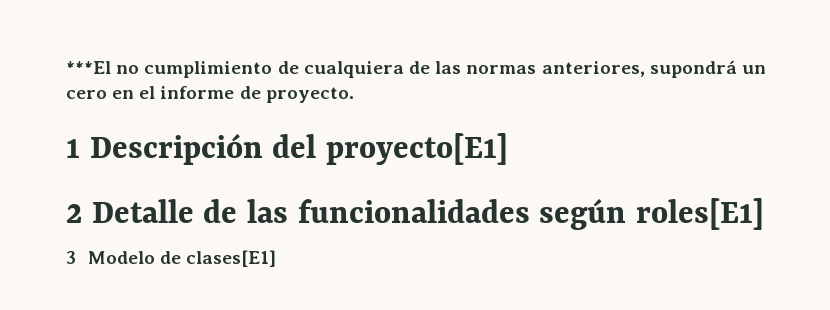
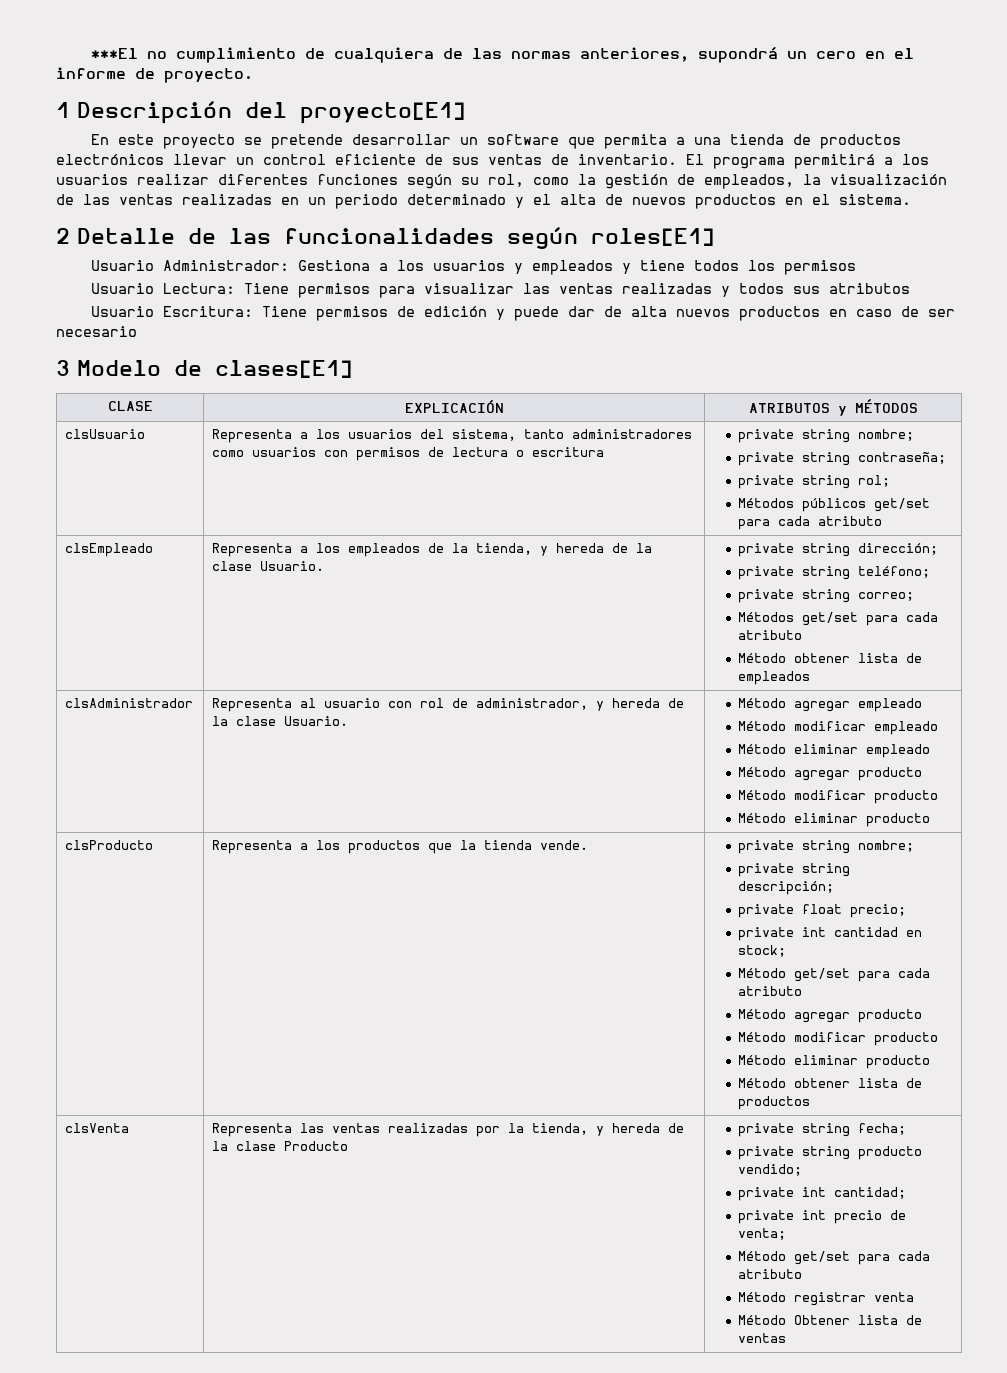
(508, 149) none -> [91,134,902,149] [56,154,929,169] [56,174,947,189] [56,194,911,209] // En este proyecto se pretende desarrollar un software que permita a una tienda de productos electrónicos llevar un control eficiente de sus ventas de inventario. El programa permitirá a los usuarios realizar diferentes funciones según su rol, como la gestión de empleados, la visualización de las ventas realizadas en un periodo determinado y el alta de nuevos productos en el sistema.
[66,250,277,267] 3 Modelo de clases[E1] -> [91,260,857,275] [91,283,911,298] [91,306,956,321] [56,326,137,337] [56,360,354,378] [107,401,153,411] [404,399,504,413] [748,399,918,416] [65,429,146,439] [212,429,693,443] [212,447,605,461] [737,429,914,443] [737,452,946,466] [737,475,890,489] [737,498,930,512] [737,516,882,530] [65,543,154,557] [212,543,653,557] [212,561,325,571] [737,543,938,557] [737,566,930,580] [737,589,914,603] [737,612,938,626] [737,630,802,640] [737,653,922,663] [737,671,810,685] [65,698,194,708] [212,698,685,712] [212,716,349,726] [737,698,922,712] [737,721,938,735] [737,744,930,758] [737,767,922,781] [737,790,938,804] [737,813,930,827] [65,840,154,850] [212,840,589,854] [737,840,914,854] [737,863,850,877] [737,881,834,895] [737,904,906,918] [737,927,922,941] [737,945,786,957] [737,968,930,982] [737,986,802,996] [737,1009,922,1023] [737,1032,938,1046] [737,1055,930,1069] [737,1078,922,1088] [737,1096,810,1110] [65,1123,130,1133] [212,1123,685,1137] [212,1141,349,1151] [737,1123,906,1137] [737,1146,922,1160] [737,1164,802,1176] [737,1187,906,1201] [737,1210,906,1224] [737,1228,786,1240] [737,1251,930,1265] [737,1269,802,1279] [737,1292,914,1306] [737,1315,922,1325] [737,1333,786,1343] Usuario Administrador: Gestiona a los usuarios y empleados y tiene todos los permisos // Usuario Lectura: Tiene permisos para visualizar las ventas realizadas y todos sus atributos // Usuario Escritura: Tiene permisos de edición y puede dar de alta nuevos productos en caso de ser necesario // 3 Modelo de clases[E1] // CLASE | EXPLICACIÓN | ATRIBUTOS y MÉTODOS // clsUsuario | Representa a los usuarios del sistema, tanto administradores como usuarios con permisos de lectura o escritura | private string nombre; // private string contraseña; // private string rol; // Métodos públicos get/set para cada atributo // clsEmpleado | Representa a los empleados de la tienda, y hereda de la clase Usuario. | private string dirección; // private string teléfono; // private string correo; // Métodos get/set para cada atributo // Método obtener lista de empleados // clsAdministrador | Representa al usuario con rol de administrador, y hereda de la clase Usuario. | Método agregar empleado // Método modificar empleado // Método eliminar empleado // Método agregar producto // Método modificar producto // Método eliminar producto // clsProducto | Representa a los productos que la tienda vende. | private string nombre; // private string descripción; // private float precio; // private int cantidad en stock; // Método get/set para cada atributo // Método agregar producto // Método modificar producto // Método eliminar producto // Método obtener lista de productos // clsVenta | Representa las ventas realizadas por la tienda, y hereda de la clase Producto | private string fecha; // private string producto vendido; // private int cantidad; // private int precio de venta; // Método get/set para cada atributo // Método registrar venta // Método Obtener lista de ventas

